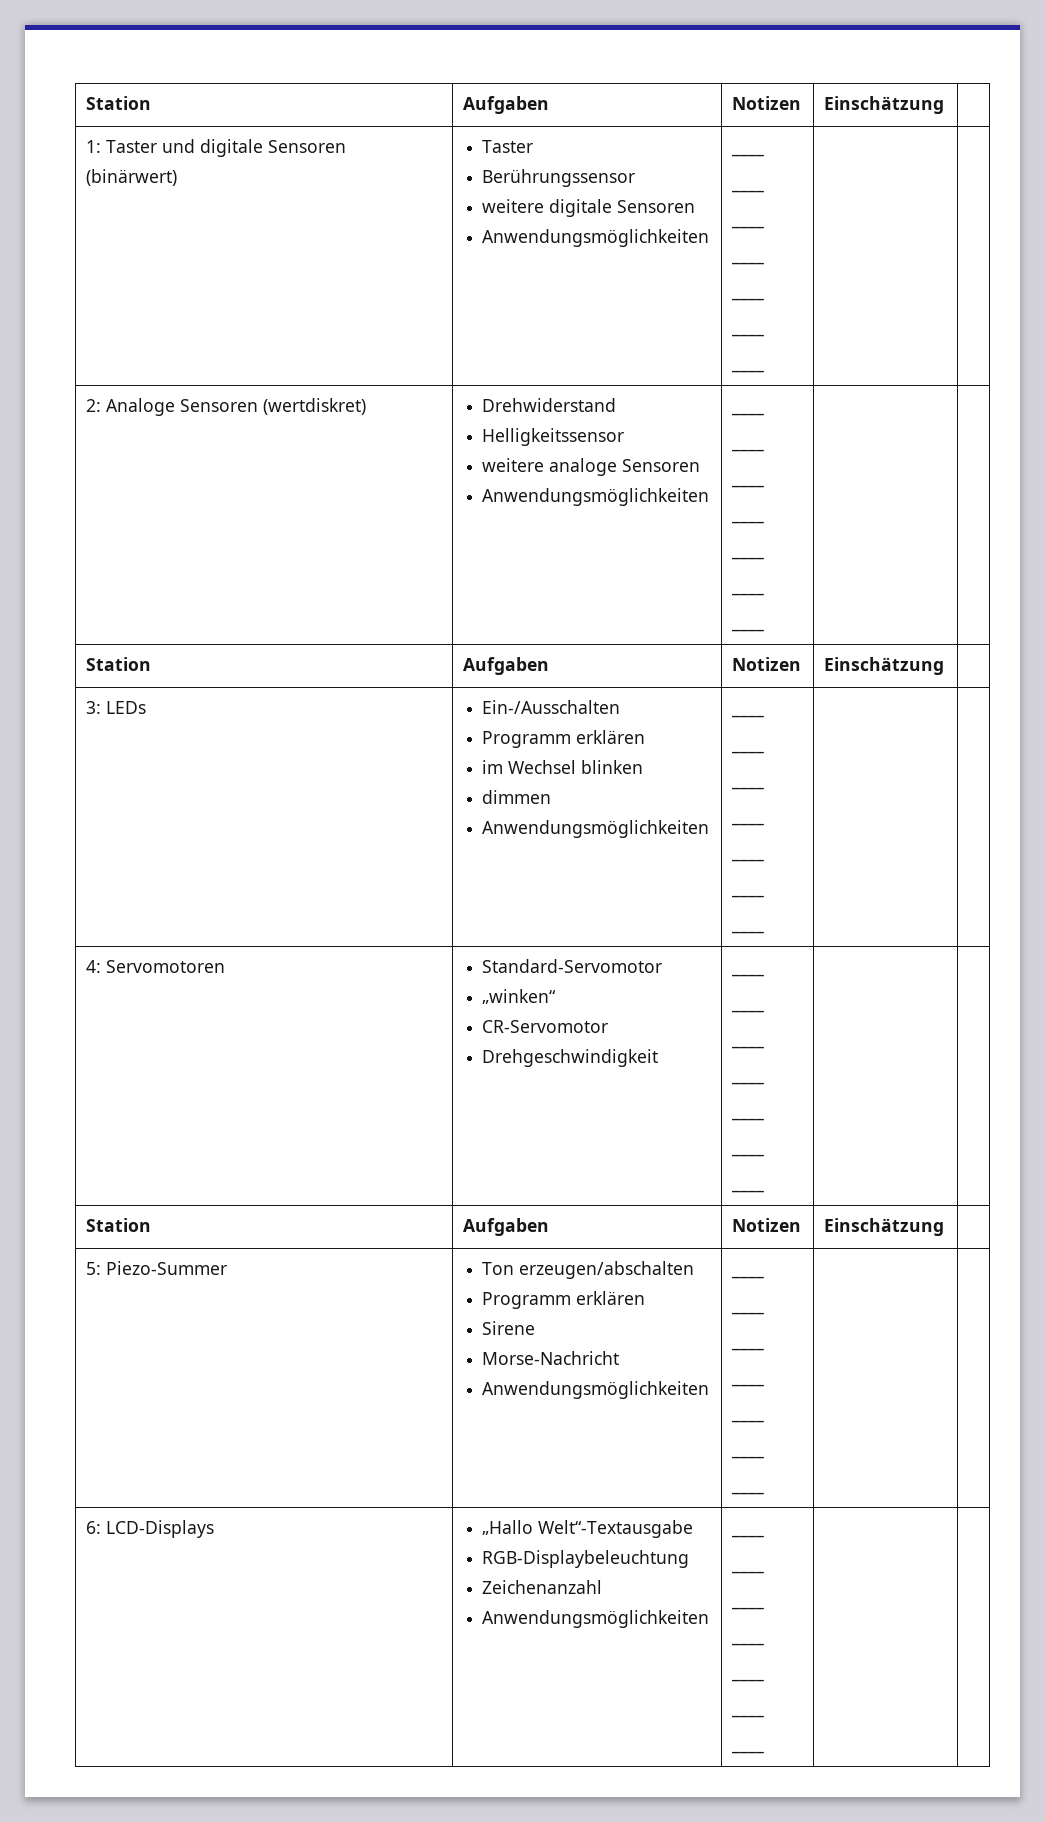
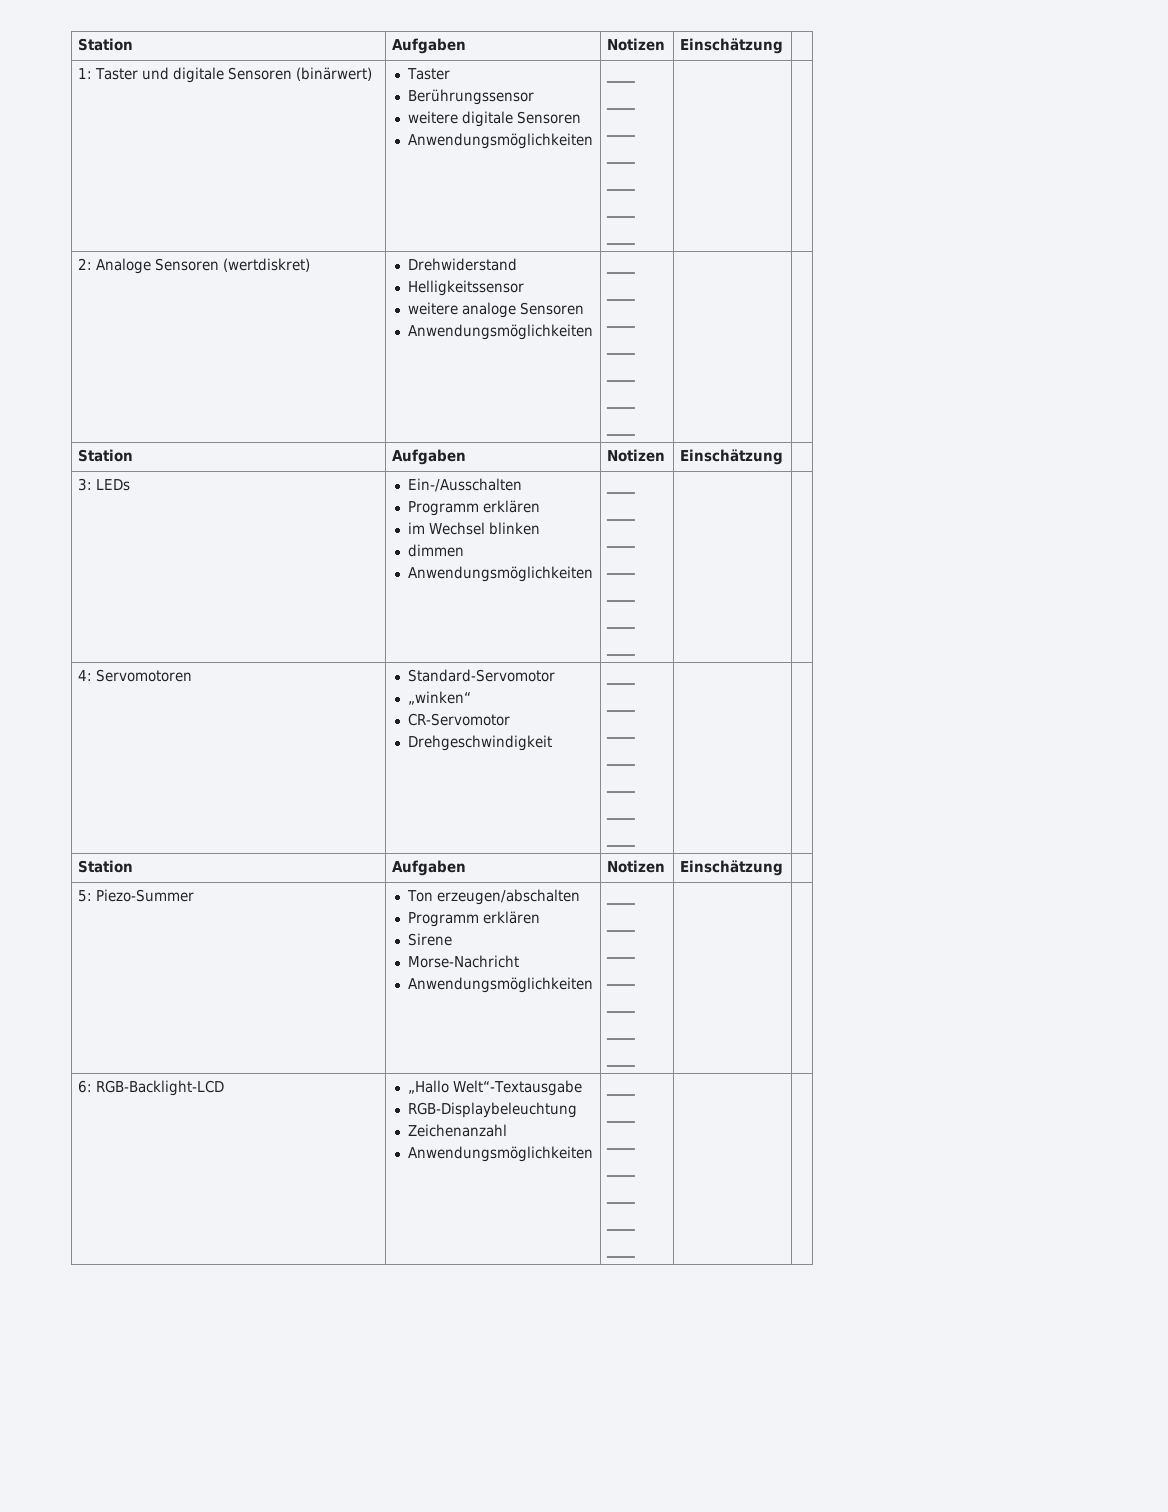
[106,1520,215,1538] LCD-Displays -> [95,1080,224,1096] RGB-Backlight-LCD

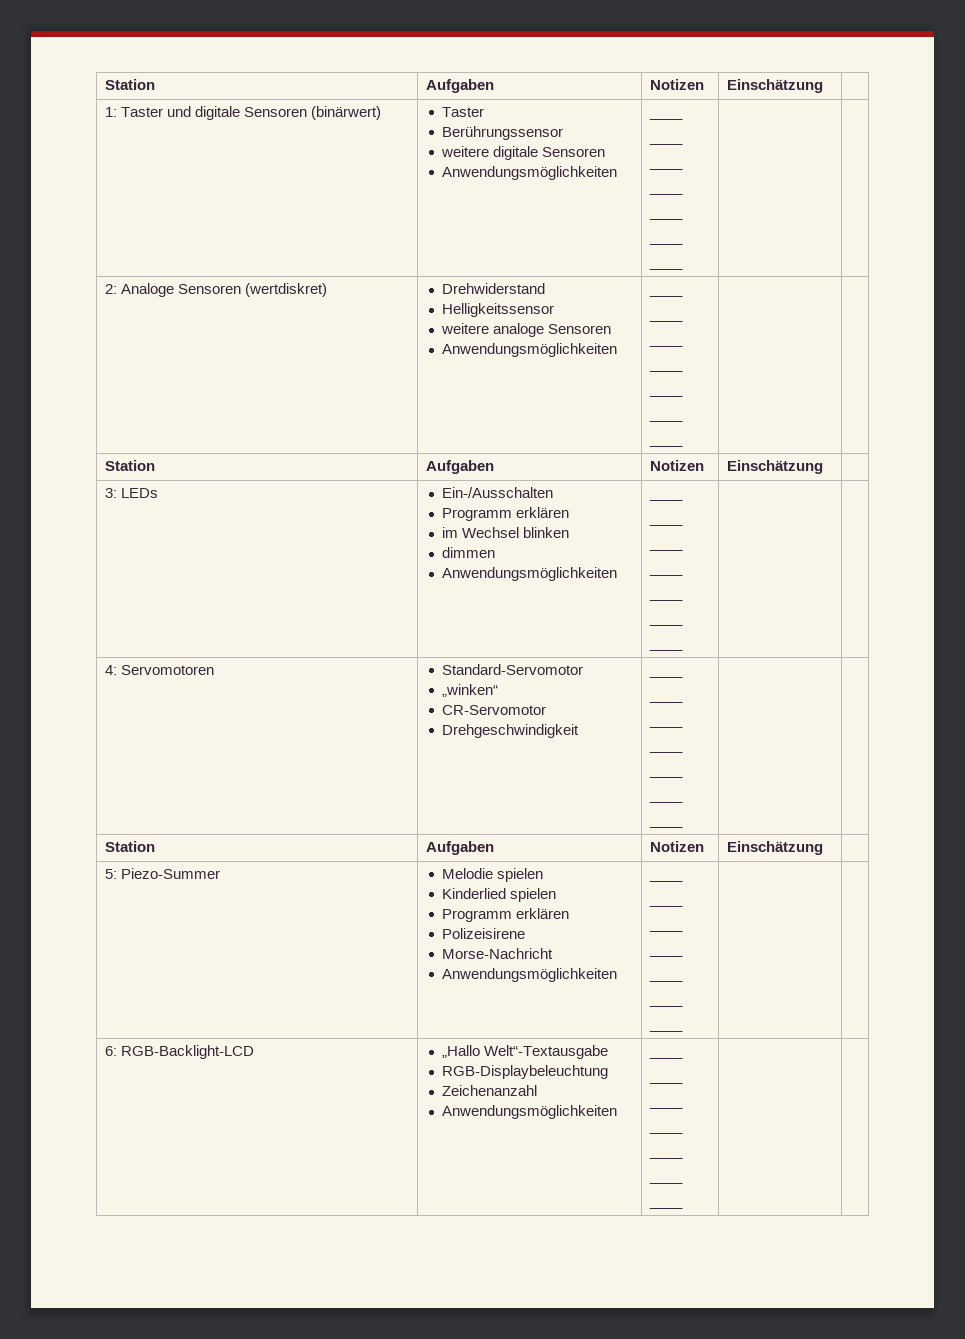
[406,889,580,905] [407,911,540,927] [407,933,452,946] Ton erzeugen/abschalten // Programm erklären // Sirene -> [442,868,544,882] [442,888,557,902] [442,908,570,922] [442,928,526,939] Melodie spielen // Kinderlied spielen // Programm erklären // Polizeisirene

